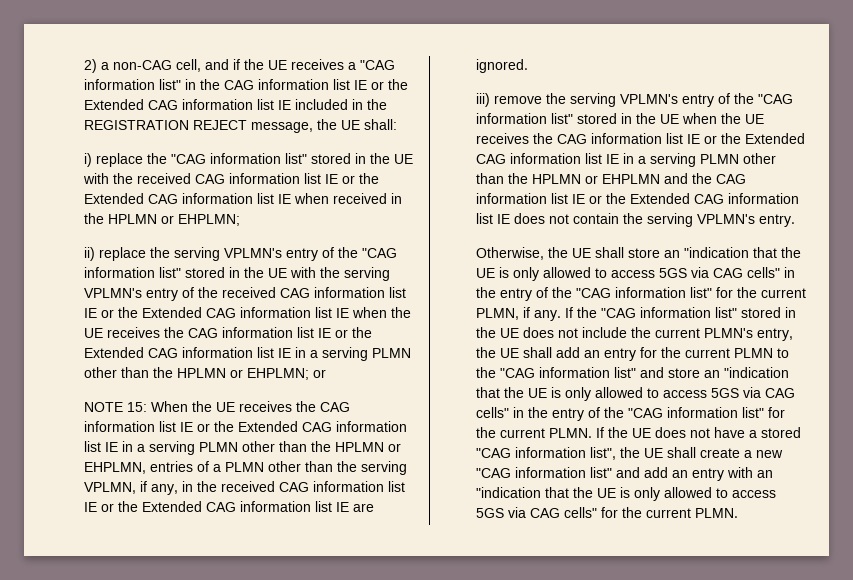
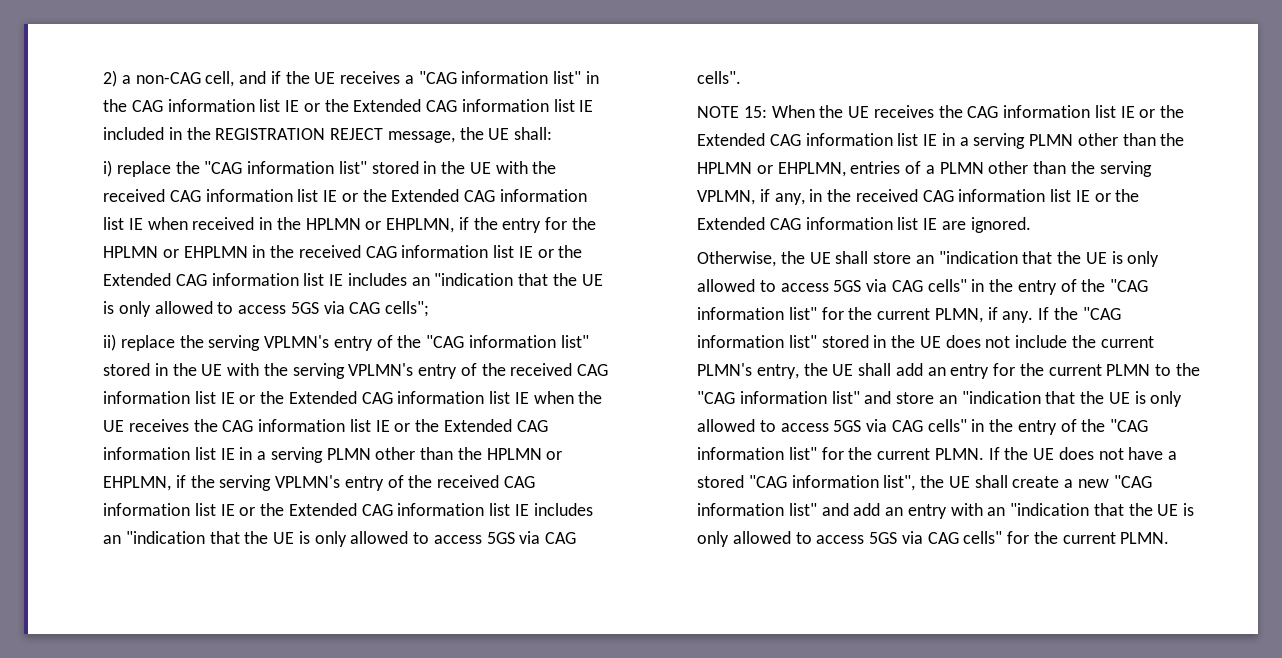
[177,214,240,226] EHPLMN; -> [386,217,596,233] [103,245,583,258] [103,273,603,286] [103,301,430,317] EHPLMN, if the entry for the HPLMN or EHPLMN in the received CAG information list IE or the Extended CAG information list IE includes an "indication that the UE is only allowed to access 5GS via CAG cells";
[246,368,326,380] EHPLMN; or -> [103,475,535,491] [103,503,593,516] [103,531,577,547] [697,71,742,84] EHPLMN, if the serving VPLMN's entry of the received CAG information list IE or the Extended CAG information list IE includes an "indication that the UE is only allowed to access 5GS via CAG cells".
[475,93,793,107] [475,113,764,124] [475,133,805,144] [475,153,776,167] [475,173,746,184] [475,193,799,204] [475,213,795,227] // iii) remove the serving VPLMN's entry of the "CAG information list" stored in the UE when the UE receives the CAG information list IE or the Extended CAG information list IE in a serving PLMN other than the HPLMN or EHPLMN and the CAG information list IE or the Extended CAG information list IE does not contain the serving VPLMN's entry. -> (1031, 225) none

